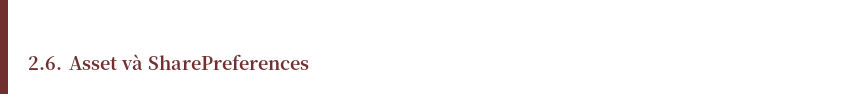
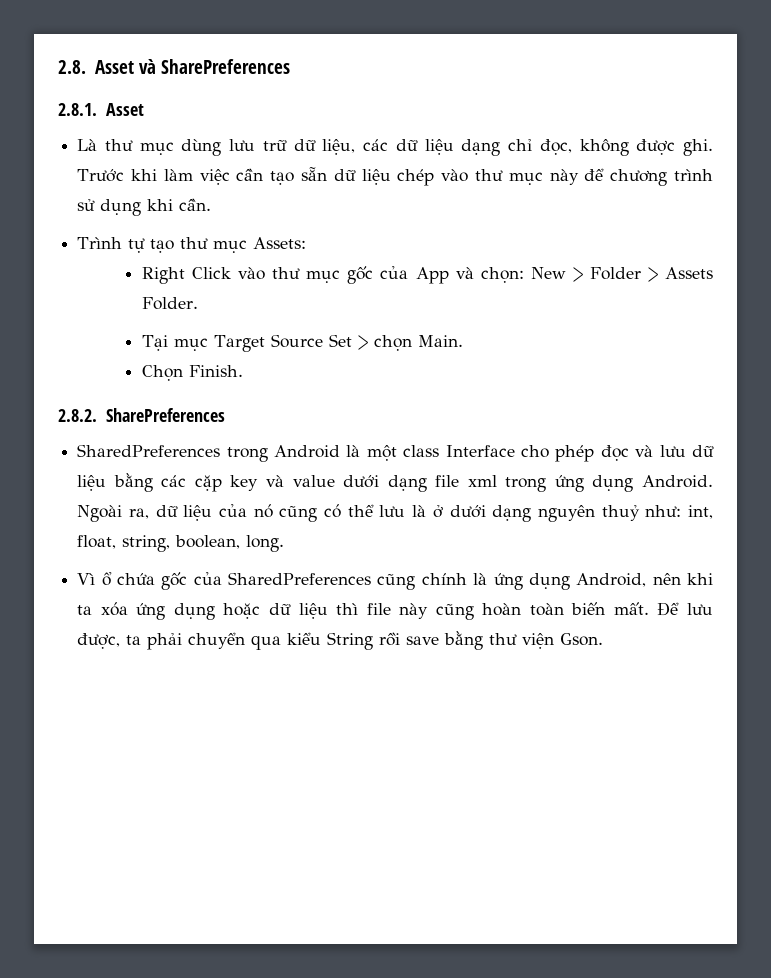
[28,56,62,70] 2.6. -> [58,60,86,74] 2.8.
(310, 62) none -> [58,103,144,116] [77,139,713,156] [77,167,713,186] [77,198,212,216] [77,237,307,253] [142,266,713,284] [142,297,199,310] [142,334,464,352] [142,365,244,381] [58,408,225,422] [77,444,714,462] [77,473,714,492] [77,504,714,522] [77,535,285,552] [77,572,714,590] [77,602,713,620] [77,631,604,650] // 2.8.1. Asset // Là thư mục dùng lưu trữ dữ liệu, các dữ liệu dạng chỉ đọc, không được ghi. Trước khi làm việc cần tạo sẵn dữ liệu chép vào thư mục này để chương trình sử dụng khi cần. // Trình tự tạo thư mục Assets: // Right Click vào thư mục gốc của App và chọn: New > Folder > Assets Folder. // Tại mục Target Source Set > chọn Main. // Chọn Finish. // 2.8.2. SharePreferences // SharedPreferences trong Android là một class Interface cho phép đọc và lưu dữ liệu bằng các cặp key và value dưới dạng file xml trong ứng dụng Android. Ngoài ra, dữ liệu của nó cũng có thể lưu là ở dưới dạng nguyên thuỷ như: int, float, string, boolean, long. // Vì ổ chứa gốc của SharedPreferences cũng chính là ứng dụng Android, nên khi ta xóa ứng dụng hoặc dữ liệu thì file này cũng hoàn toàn biến mất. Để lưu được, ta phải chuyển qua kiểu String rồi save bằng thư viện Gson.

